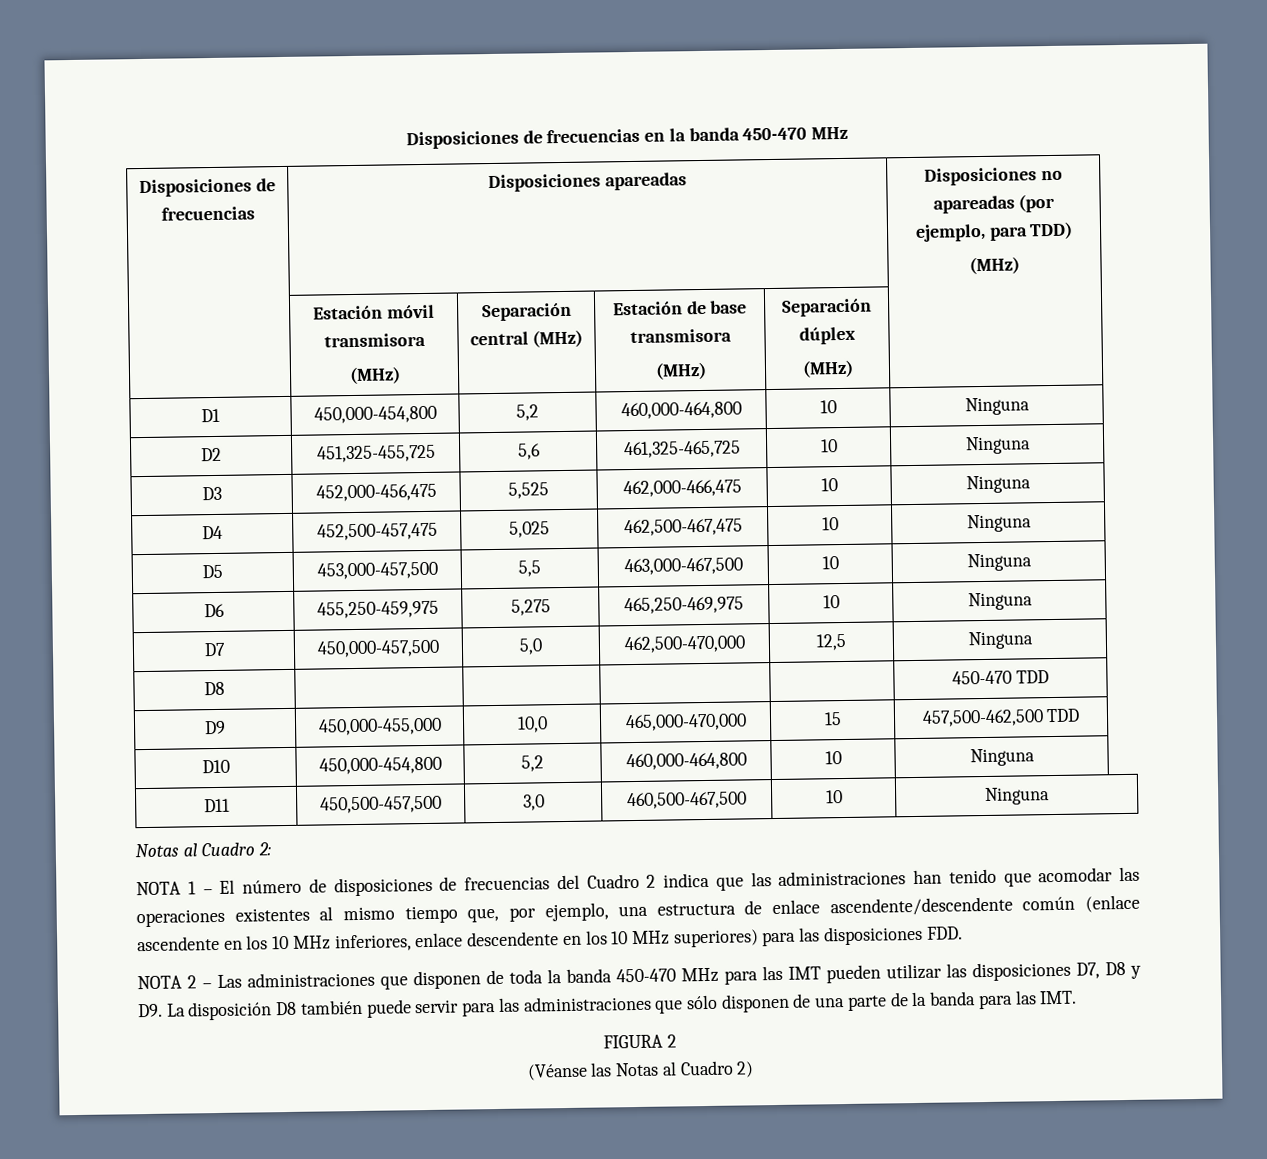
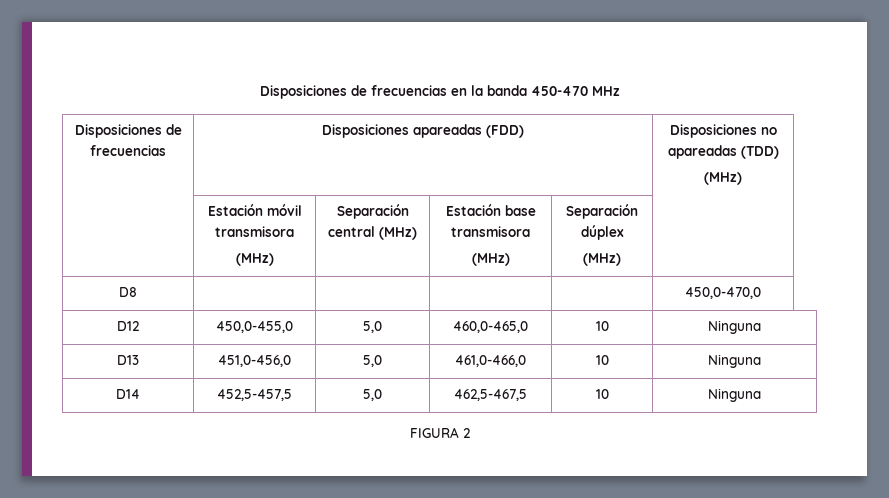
(687, 181) none -> [486,125,524,138] (FDD)
[1018,193,1056,213] [914,221,1074,242] (por ejemplo, para TDD) -> [740,146,779,159] (TDD)
[686,300,707,315] de -> (501, 210) none
[201,408,220,423] [313,405,437,424] [516,404,539,421] [620,401,742,420] [819,400,837,414] [964,397,1030,416] [201,447,222,462] [316,444,436,463] [517,443,541,460] [623,440,741,459] [820,439,838,453] [964,436,1031,455] [201,486,222,501] [315,483,437,502] [508,482,549,499] [622,479,742,498] [820,478,838,492] [965,475,1031,494] [202,525,223,540] [316,522,438,541] [509,521,550,538] [623,518,743,537] [821,517,839,531] [966,514,1032,533] [202,564,223,579] [316,561,438,580] [518,560,541,577] [623,557,743,576] [821,556,839,570] [966,553,1032,572] [203,603,225,618] [317,600,439,619] [510,599,551,616] [624,596,744,615] [822,595,840,609] [967,592,1033,611] [203,642,226,657] [317,639,440,658] [519,638,543,655] [623,635,746,654] [816,633,847,651] [967,631,1034,650] [204,681,225,696] [952,670,1049,685] [204,720,226,735] [317,717,442,736] [516,716,548,733] [624,713,747,732] [823,712,842,726] [921,708,1081,727] [201,759,230,774] [318,756,442,775] [521,755,544,772] [625,752,747,771] [824,751,842,765] [969,748,1035,767] [203,798,230,813] [320,795,442,814] [522,794,545,811] [627,791,747,810] [825,790,843,804] [985,787,1050,805] [135,842,272,858] [136,866,1140,897] [136,894,1140,928] [137,925,963,952] [137,961,1141,990] [138,990,1078,1021] [603,1034,677,1049] [526,1060,755,1081] D1 | 450,000-454,800 | 5,2 | 460,000-464,800 | 10 | Ninguna // D2 | 451,325-455,725 | 5,6 | 461,325-465,725 | 10 | Ninguna // D3 | 452,000-456,475 | 5,525 | 462,000-466,475 | 10 | Ninguna // D4 | 452,500-457,475 | 5,025 | 462,500-467,475 | 10 | Ninguna // D5 | 453,000-457,500 | 5,5 | 463,000-467,500 | 10 | Ninguna // D6 | 455,250-459,975 | 5,275 | 465,250-469,975 | 10 | Ninguna // D7 | 450,000-457,500 | 5,0 | 462,500-470,000 | 12,5 | Ninguna // D8 | | | | | 450-470 TDD // D9 | 450,000-455,000 | 10,0 | 465,000-470,000 | 15 | 457,500-462,500 TDD // D10 | 450,000-454,800 | 5,2 | 460,000-464,800 | 10 | Ninguna // D11 | 450,500-457,500 | 3,0 | 460,500-467,500 | 10 | Ninguna // Notas al Cuadro 2: // NOTA 1 – El número de disposiciones de frecuencias del Cuadro 2 indica que las administraciones han tenido que acomodar las operaciones existentes al mismo tiempo que, por ejemplo, una estructura de enlace ascendente/descendente común (enlace ascendente en los 10 MHz inferiores, enlace descendente en los 10 MHz superiores) para las disposiciones FDD. // NOTA 2 – Las administraciones que disponen de toda la banda 450-470 MHz para las IMT pueden utilizar las disposiciones D7, D8 y D9. La disposición D8 también puede servir para las administraciones que sólo disponen de una parte de la banda para las IMT. // FIGURA 2 // (Véanse las Notas al Cuadro 2) -> [119,287,137,297] [685,287,761,299] [117,321,139,331] [216,321,293,333] [363,321,382,333] [453,321,528,333] [595,321,609,331] [708,320,761,334] [117,355,139,365] [218,355,291,367] [363,355,382,367] [455,355,526,367] [595,355,609,365] [708,354,761,368] [116,389,140,399] [217,389,292,401] [363,389,382,401] [454,389,527,401] [595,389,609,399] [708,388,761,402] [409,427,470,438] D8 | | | | | 450,0-470,0 // D12 | 450,0-455,0 | 5,0 | 460,0-465,0 | 10 | Ninguna // D13 | 451,0-456,0 | 5,0 | 461,0-466,0 | 10 | Ninguna // D14 | 452,5-457,5 | 5,0 | 462,5-467,5 | 10 | Ninguna // FIGURA 2

